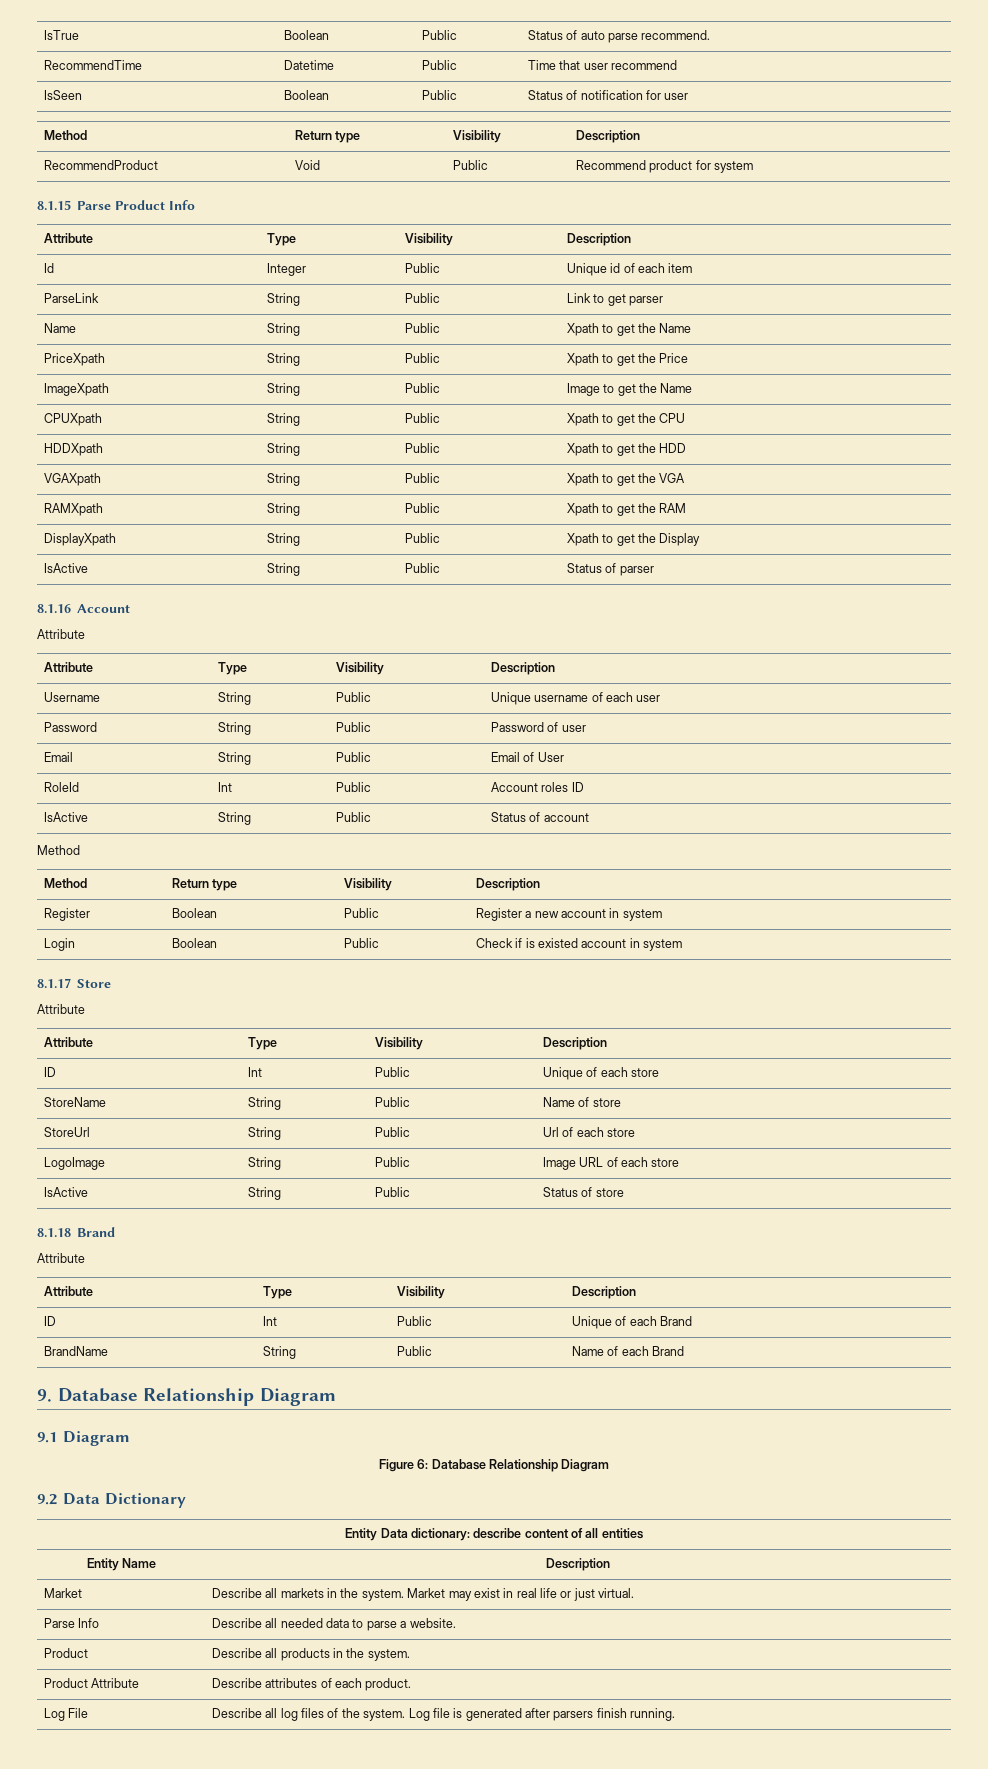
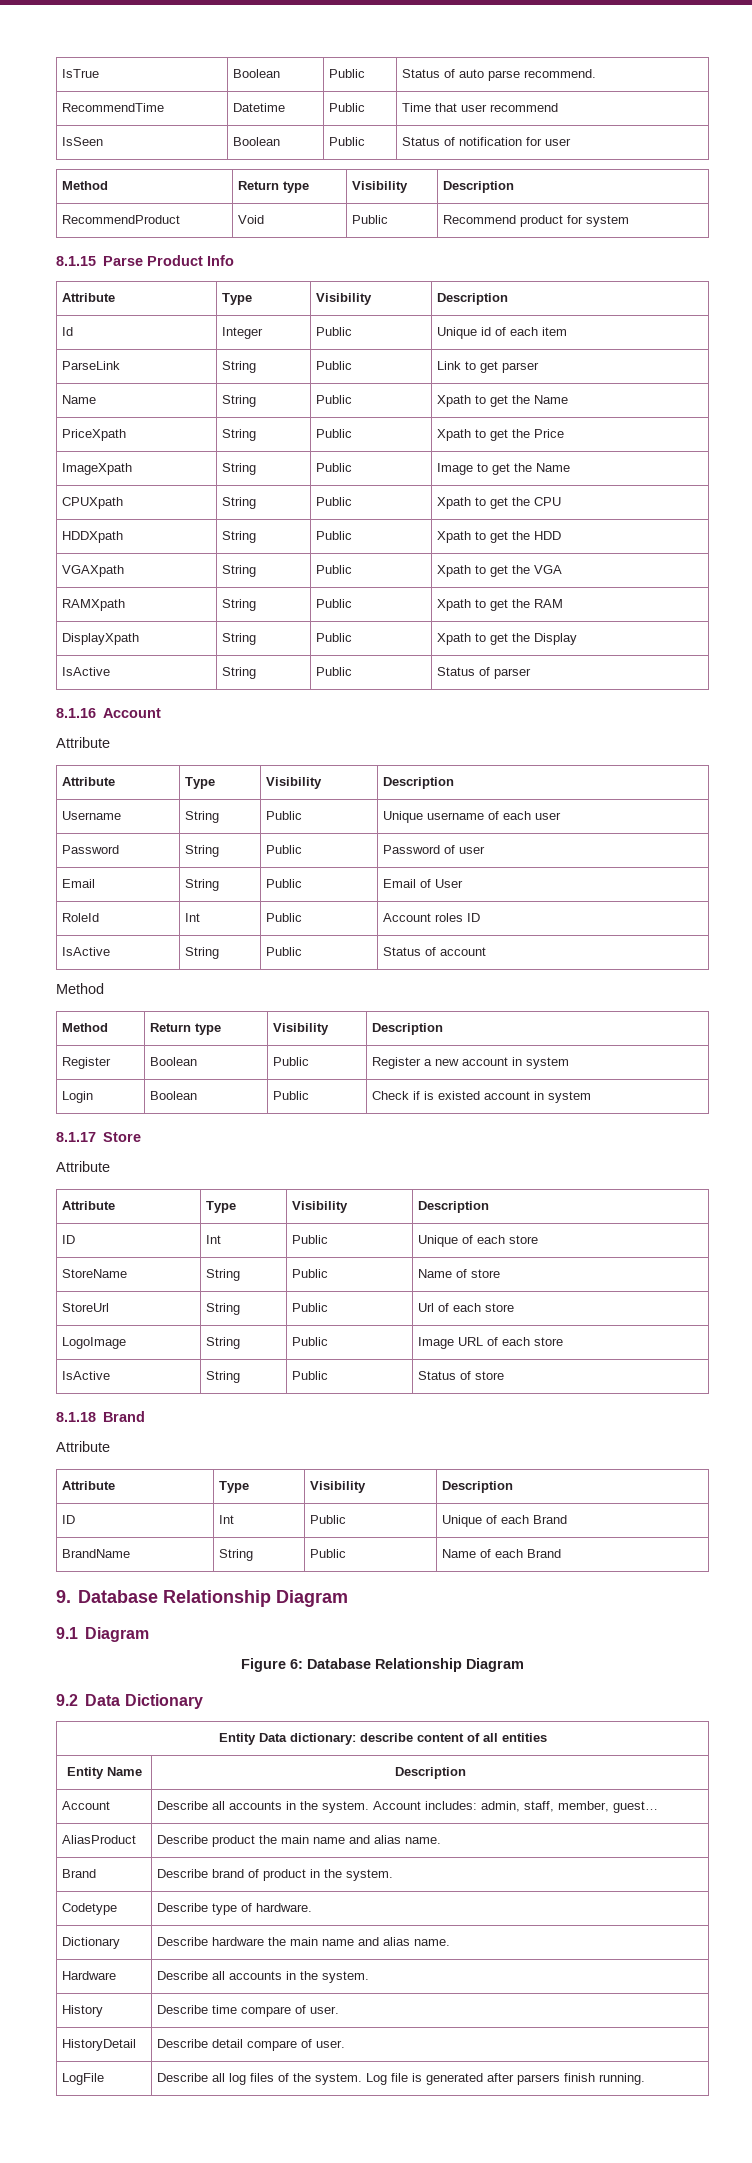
[43,1588,82,1598] [211,1588,635,1601] [43,1618,100,1628] [211,1618,456,1631] [43,1648,88,1658] [211,1648,410,1661] [43,1678,140,1688] [211,1678,412,1691] [43,1708,89,1721] Market | Describe all markets in the system. Market may exist in real life or just virtual. // Parse Info | Describe all needed data to parse a website. // Product | Describe all products in the system. // Product Attribute | Describe attributes of each product. // Log File -> [62,1801,111,1810] [157,1801,659,1813] [62,1835,137,1844] [157,1835,442,1847] [62,1869,97,1878] [157,1869,394,1881] [62,1903,118,1915] [157,1903,313,1915] [62,1937,121,1949] [157,1937,451,1946] [62,1971,117,1980] [157,1971,370,1983] [62,2005,104,2017] [157,2005,340,2017] [62,2039,137,2051] [157,2039,346,2051] [62,2073,105,2085] Account | Describe all accounts in the system. Account includes: admin, staff, member, guest… // AliasProduct | Describe product the main name and alias name. // Brand | Describe brand of product in the system. // Codetype | Describe type of hardware. // Dictionary | Describe hardware the main name and alias name. // Hardware | Describe all accounts in the system. // History | Describe time compare of user. // HistoryDetail | Describe detail compare of user. // LogFile

